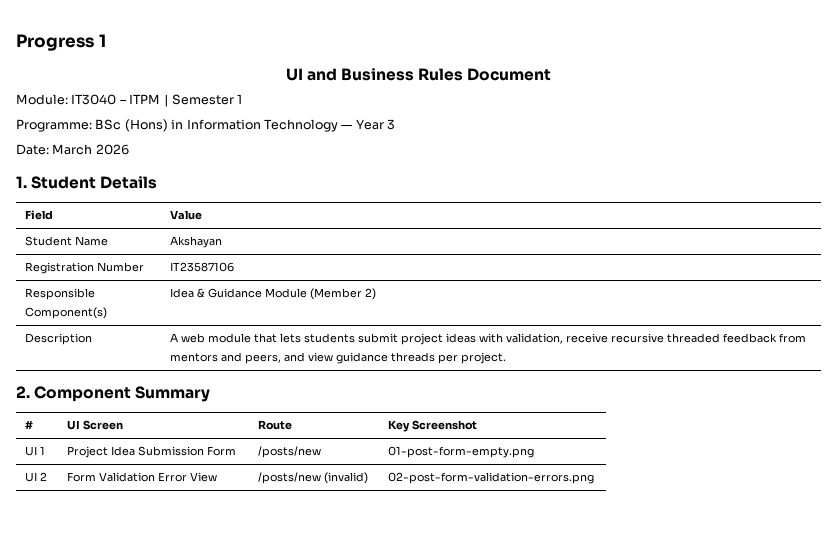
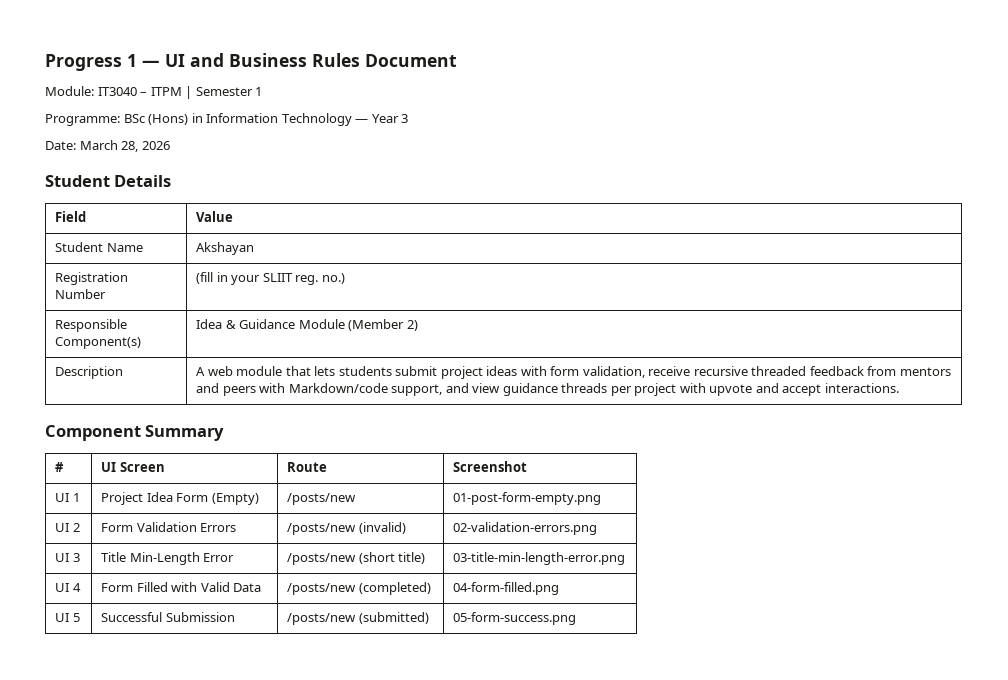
(106, 40) // -> [142,60,160,67] —
(93, 149) none -> [121,141,139,152] 28,
[16,176,27,188] 1. -> (170, 145) none
[170,262,235,272] IT23587106 -> [196,272,345,285] (fill in your SLIIT reg. no.)
(504, 338) none -> [550,366,580,376] form
[245,354,282,364] peers, -> [222,383,443,396] peers with Markdown/code support,
[461,352,507,364] [16,386,30,398] project. // 2. -> [634,383,899,396] project with upvote and accept interactions. //
[388,420,411,432] Key -> (328, 467) none
[138,446,237,456] Submission Form -> [176,493,259,505] Form (Empty)
[158,472,218,482] Error View -> [200,523,237,532] Errors
[388,472,595,484] 02-post-form-validation-errors.png -> [453,522,598,535] [55,553,80,562] [101,552,235,565] [287,552,426,565] [453,552,626,565] [55,583,81,592] [101,582,262,592] [287,582,431,595] [453,582,560,595] [55,613,80,622] [101,612,235,622] [287,612,429,625] [453,612,577,625] 02-validation-errors.png // UI 3 | Title Min-Length Error | /posts/new (short title) | 03-title-min-length-error.png // UI 4 | Form Filled with Valid Data | /posts/new (completed) | 04-form-filled.png // UI 5 | Successful Submission | /posts/new (submitted) | 05-form-success.png

